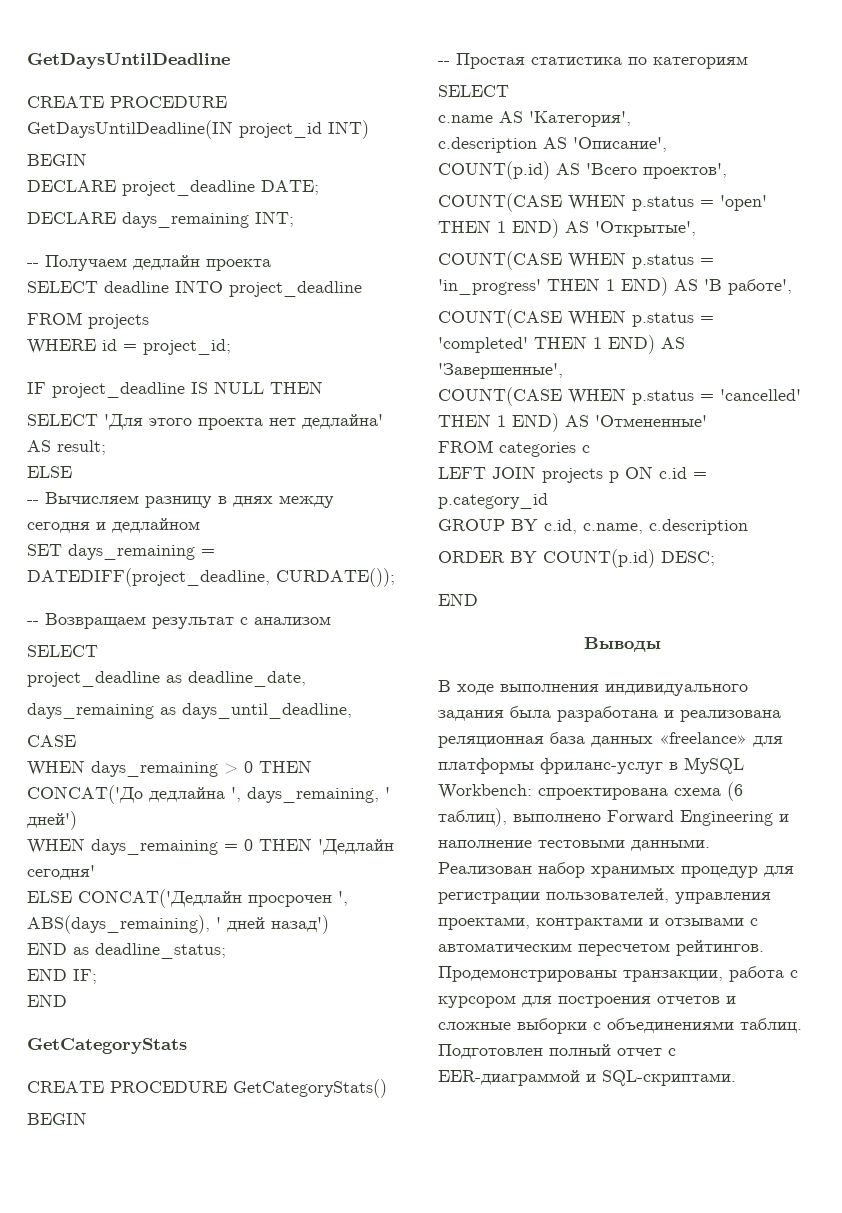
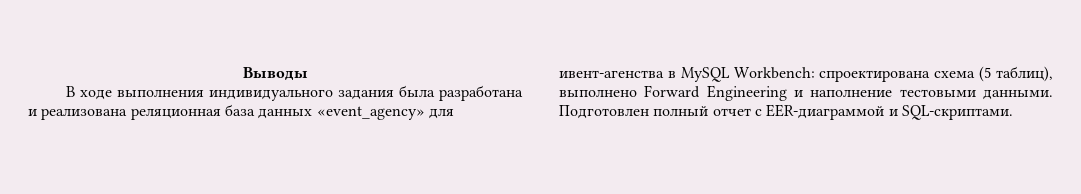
[27,53,230,69] [27,96,227,108] [27,120,369,139] [27,153,87,166] [27,180,319,196] [27,211,294,228] [27,255,271,271] [27,280,362,297] [27,312,149,329] [27,339,231,355] [27,381,323,398] [27,414,383,430] [27,440,106,455] [27,466,72,478] [27,492,334,508] [27,518,200,533] [27,544,215,560] [27,568,395,587] [27,613,331,629] [27,645,98,657] [27,671,306,687] [27,703,352,719] [27,735,76,747] [27,760,312,777] [27,785,390,804] [27,811,77,830] [27,838,394,855] [27,865,95,880] [27,889,348,908] [27,915,329,934] [27,942,226,959] [27,968,97,984] [27,994,67,1007] [27,1038,187,1054] [27,1079,387,1098] [27,1112,87,1125] [438,53,748,69] [438,85,509,97] [438,111,631,127] [438,137,667,153] [438,161,727,180] [438,193,767,212] [438,219,696,238] [438,251,714,270] [438,277,792,296] [438,309,714,328] [438,335,685,354] [438,363,563,379] [438,387,801,406] [438,413,707,432] [438,440,590,457] [438,466,707,483] [438,493,548,509] [438,519,748,535] [438,549,715,568] [438,593,478,606] GetDaysUntilDeadline // CREATE PROCEDURE GetDaysUntilDeadline(IN project_id INT) // BEGIN // DECLARE project_deadline DATE; // DECLARE days_remaining INT; // -- Получаем дедлайн проекта // SELECT deadline INTO project_deadline // FROM projects // WHERE id = project_id; // IF project_deadline IS NULL THEN // SELECT 'Для этого проекта нет дедлайна' AS result; // ELSE // -- Вычисляем разницу в днях между сегодня и дедлайном // SET days_remaining = DATEDIFF(project_deadline, CURDATE()); // -- Возвращаем результат с анализом // SELECT // project_deadline as deadline_date, // days_remaining as days_until_deadline, // CASE // WHEN days_remaining > 0 THEN CONCAT('До дедлайна ', days_remaining, ' дней') // WHEN days_remaining = 0 THEN 'Дедлайн сегодня' // ELSE CONCAT('Дедлайн просрочен ', ABS(days_remaining), ' дней назад') // END as deadline_status; // END IF; // END // GetCategoryStats // CREATE PROCEDURE GetCategoryStats() // BEGIN // -- Простая статистика по категориям // SELECT // c.name AS 'Категория', // c.description AS 'Описание', // COUNT(p.id) AS 'Всего проектов', // COUNT(CASE WHEN p.status = 'open' THEN 1 END) AS 'Открытые', // COUNT(CASE WHEN p.status = 'in_progress' THEN 1 END) AS 'В работе', // COUNT(CASE WHEN p.status = 'completed' THEN 1 END) AS 'Завершенные', // COUNT(CASE WHEN p.status = 'cancelled' THEN 1 END) AS 'Отмененные' // FROM categories c // LEFT JOIN projects p ON c.id = p.category_id // GROUP BY c.id, c.name, c.description // ORDER BY COUNT(p.id) DESC; // END // -> (242, 74) none
[659,732,783,747] [438,758,663,774] «freelance» для платформы фриланс-услуг -> [316,106,454,120] [559,70,664,78] «event_agency» для ивент-агенства
[727,782,743,801] (6 -> [979,66,992,82] (5
[438,862,794,878] [438,888,771,904] [438,917,758,930] [438,940,764,956] [438,966,798,982] [438,995,736,1008] [438,1018,802,1034] Реализован набор хранимых процедур для регистрации пользователей, управления проектами, контрактами и отзывами с автоматическим пересчетом рейтингов. Продемонстрированы транзакции, работа с курсором для построения отчетов и сложные выборки с объединениями таблиц. -> (1053, 94) none

